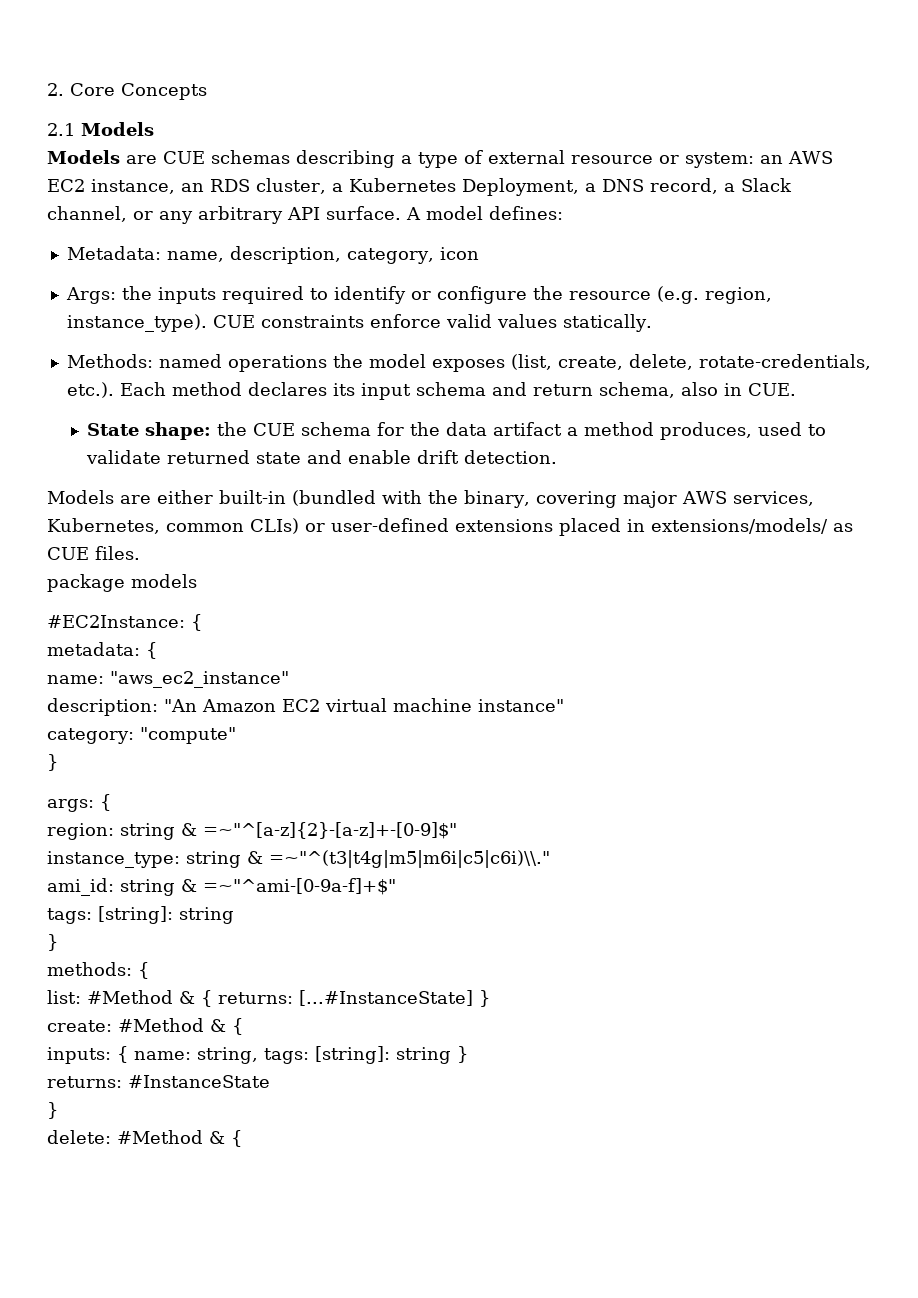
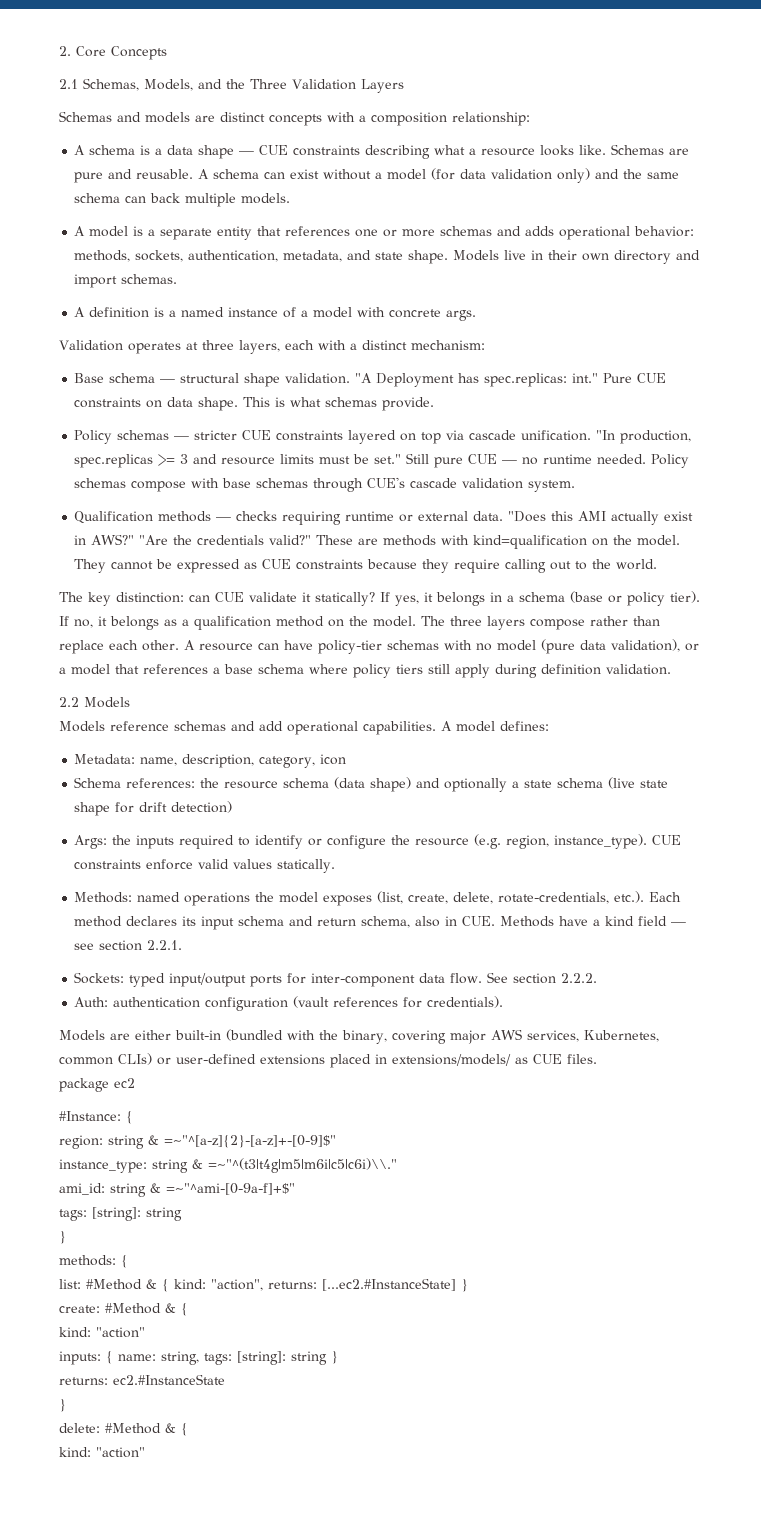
[81,122,154,136] [47,150,833,168] [47,178,792,196] [47,206,401,224] Models // Models are CUE schemas describing a type of external resource or system: an AWS EC2 instance, an RDS cluster, a Kubernetes Deployment, a DNS record, a Slack channel, or any arbitrary API surface. -> [83,78,404,93] [59,111,530,126] [74,144,690,159] [74,168,680,183] [74,193,291,207] [74,226,695,240] [74,250,701,264] [74,274,178,288] [74,307,477,321] [59,340,485,354] [74,373,667,387] [74,397,435,411] [74,430,692,444] [74,453,690,468] [74,477,576,492] [74,511,694,525] [74,534,681,549] [74,559,658,573] [59,591,700,606] [59,616,660,630] [59,639,699,654] [59,664,671,678] [59,697,130,708] [59,721,436,735] Schemas, Models, and the Three Validation Layers // Schemas and models are distinct concepts with a composition relationship: // A schema is a data shape — CUE constraints describing what a resource looks like. Schemas are pure and reusable. A schema can exist without a model (for data validation only) and the same schema can back multiple models. // A model is a separate entity that references one or more schemas and adds operational behavior: methods, sockets, authentication, metadata, and state shape. Models live in their own directory and import schemas. // A definition is a named instance of a model with concrete args. // Validation operates at three layers, each with a distinct mechanism: // Base schema — structural shape validation. "A Deployment has spec.replicas: int." Pure CUE constraints on data shape. This is what schemas provide. // Policy schemas — stricter CUE constraints layered on top via cascade unification. "In production, spec.replicas >= 3 and resource limits must be set." Still pure CUE — no runtime needed. Policy schemas compose with base schemas through CUE's cascade validation system. // Qualification methods — checks requiring runtime or external data. "Does this AMI actually exist in AWS?" "Are the credentials valid?" These are methods with kind=qualification on the model. They cannot be expressed as CUE constraints because they require calling out to the world. // The key distinction: can CUE validate it statically? If yes, it belongs in a schema (base or policy tier). If no, it belongs as a qualification method on the model. The three layers compose rather than replace each other. A resource can have policy-tier schemas with no model (pure data validation), or a model that references a base schema where policy tiers still apply during definition validation. // 2.2 Models // Models reference schemas and add operational capabilities.
(479, 253) none -> [74,777,669,792] [74,801,233,816] // Schema references: the resource schema (data shape) and optionally a state schema (live state shape for drift detection)
[87,422,827,440] [86,450,558,464] // State shape: the CUE schema for the data artifact a method produces, used to validate returned state and enable drift detection. -> [500,916,687,927] [74,940,183,951] [74,972,598,987] [74,996,504,1011] Methods have a kind field — see section 2.2.1. // Sockets: typed input/output ports for inter-component data flow. See section 2.2.2. // Auth: authentication configuration (vault references for credentials).
[131,574,197,588] [47,614,202,631] [47,642,157,659] [47,671,289,688] [47,698,564,716] [47,727,236,744] [47,754,58,771] [47,799,94,812] models // #EC2Instance: { // metadata: { // name: "aws_ec2_instance" // description: "An Amazon EC2 virtual machine instance" // category: "compute" // } // args: -> [114,1078,135,1088] [59,1111,121,1121] ec2 // #Instance:
[218,990,473,1006] returns: [...#InstanceState] -> [174,1278,456,1291] kind: "action", returns: [...ec2.#InstanceState]
(243, 1026) none -> [59,1327,145,1338] // kind: "action"
[128,1075,270,1088] #InstanceState -> [113,1374,225,1385] ec2.#InstanceState
(242, 1138) none -> [59,1447,145,1458] // kind: "action"

